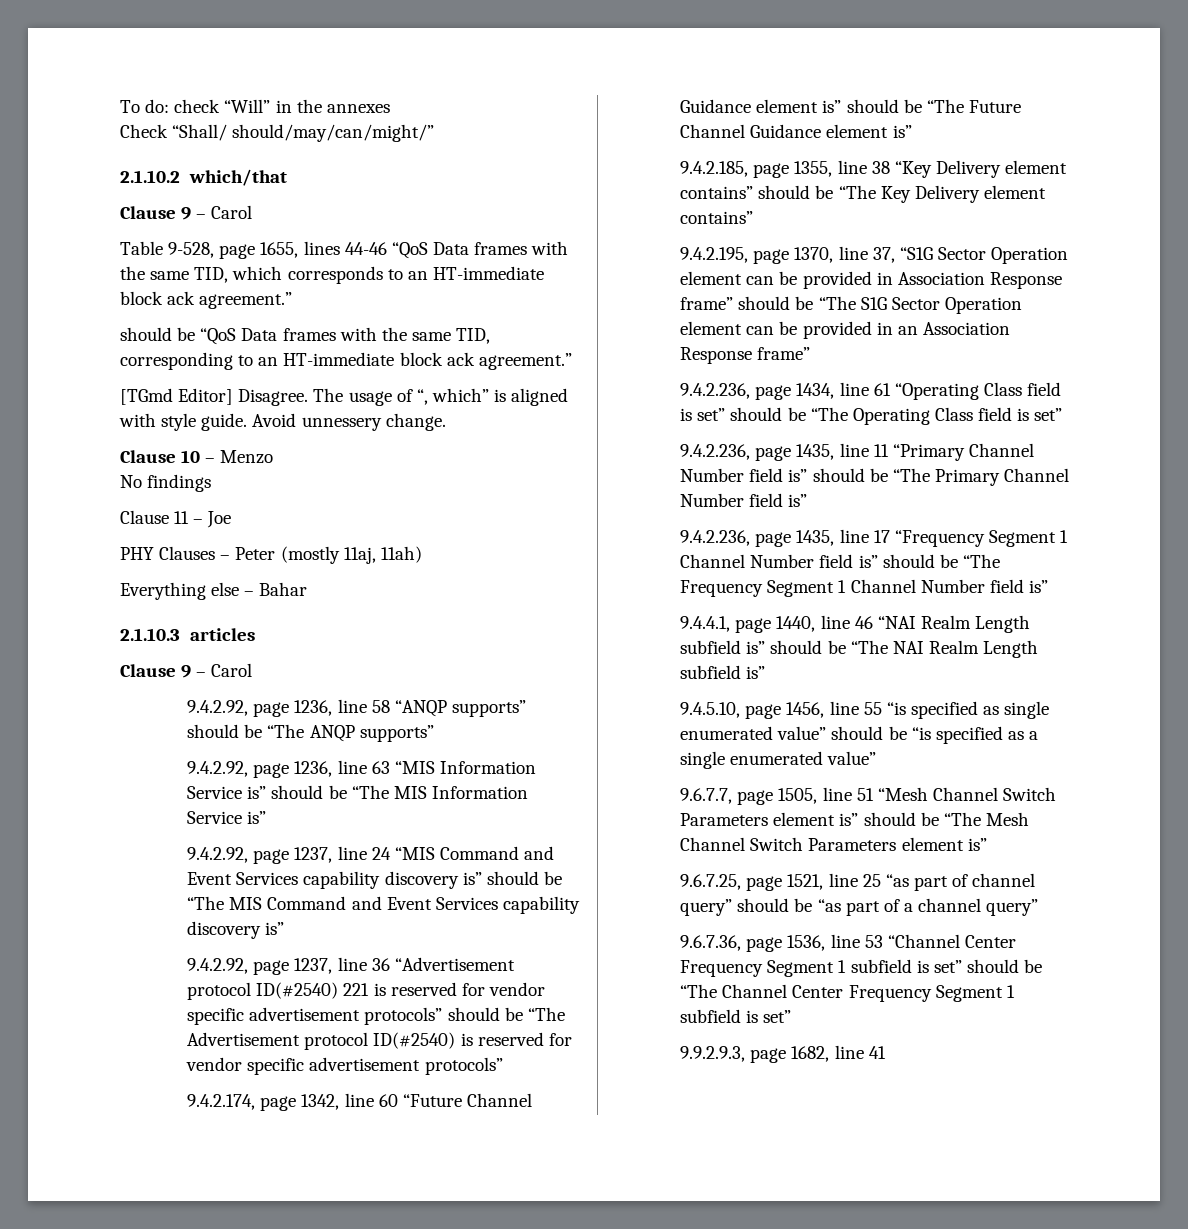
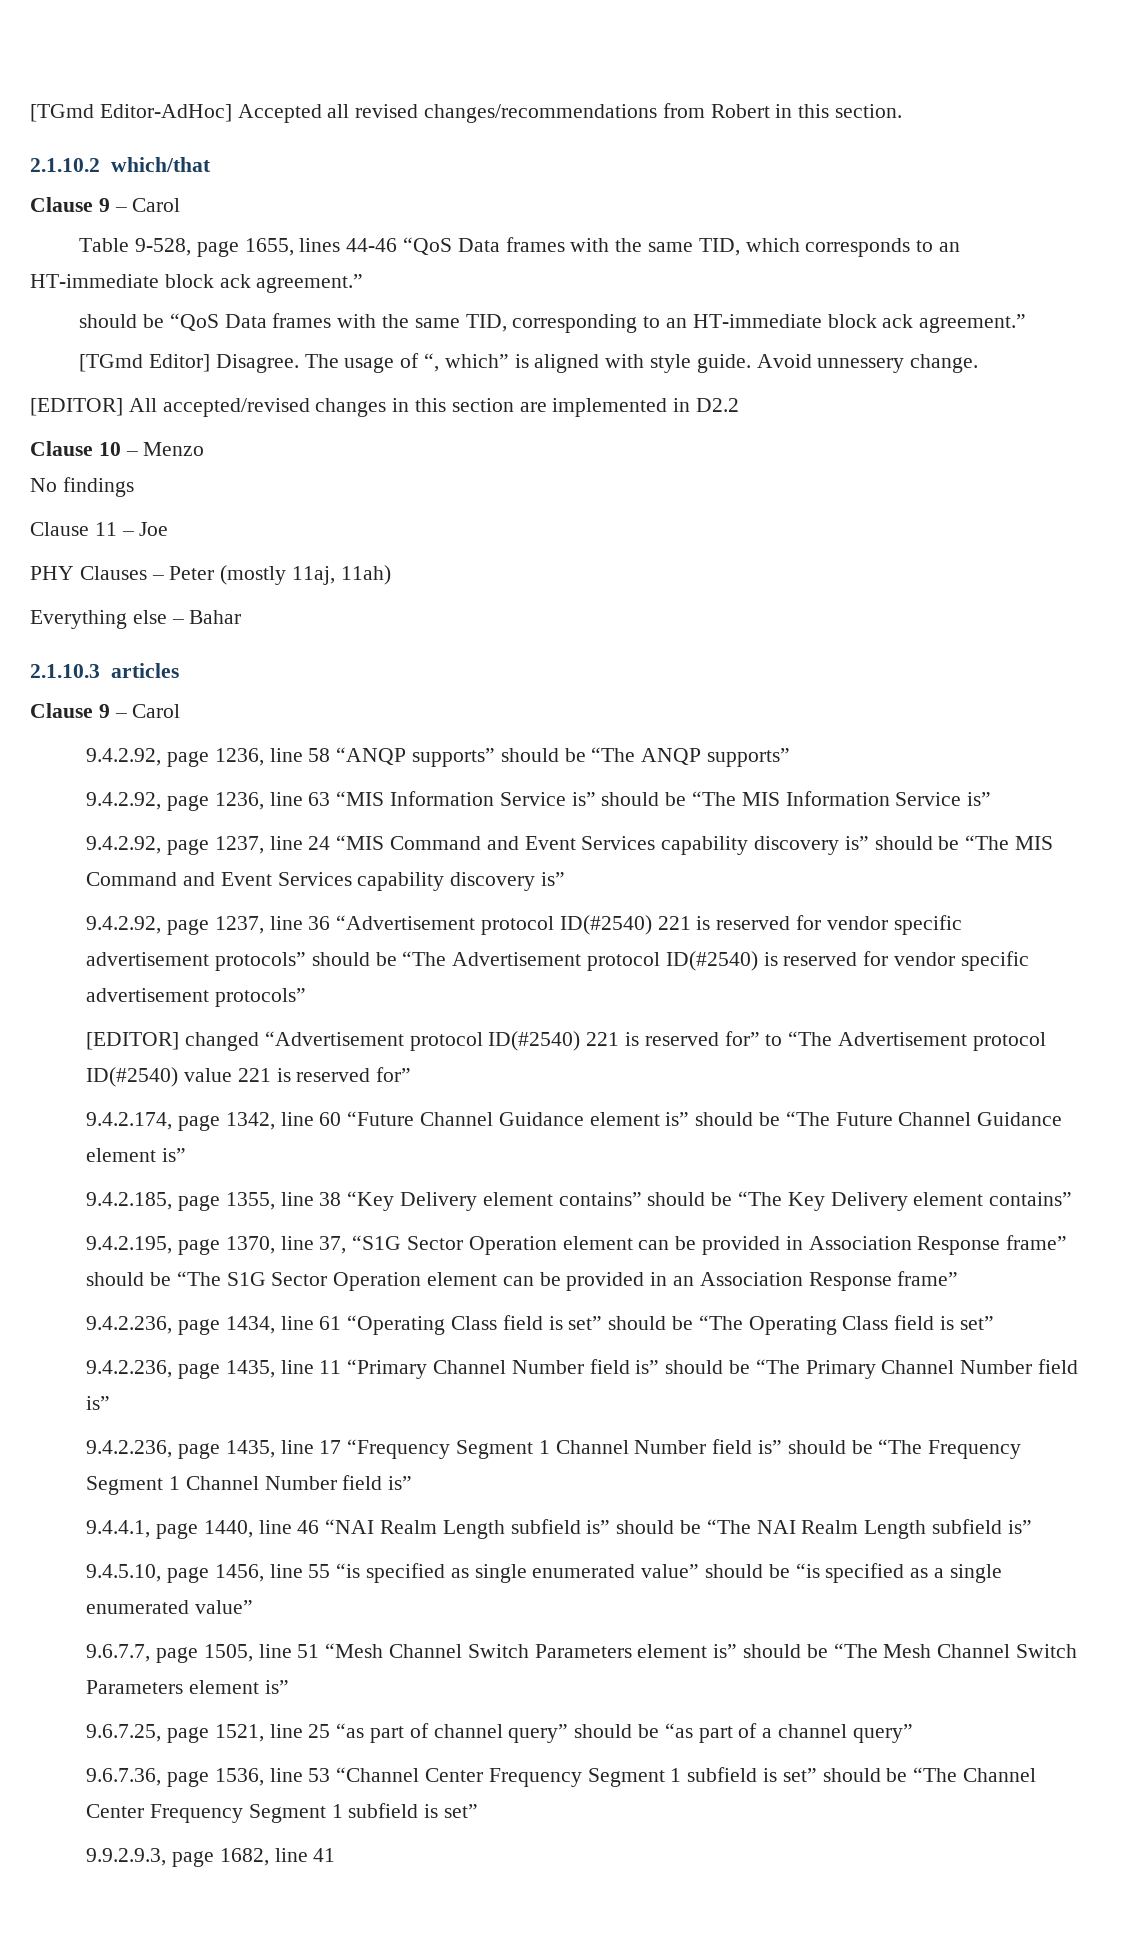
[120,99,390,113] [120,124,435,142] To do: check “Will” in the annexes // Check “Shall/ should/may/can/might/” -> [30,103,903,123] [TGmd Editor-AdHoc] Accepted all revised changes/recommendations from Robert in this section.
(446, 422) none -> [30,398,740,417] // [EDITOR] All accepted/revised changes in this section are implemented in D2.2
(503, 1066) none -> [86,1031,1046,1051] [86,1067,412,1087] // [EDITOR] changed “Advertisement protocol ID(#2540) 221 is reserved for” to “The Advertisement protocol ID(#2540) value 221 is reserved for”

